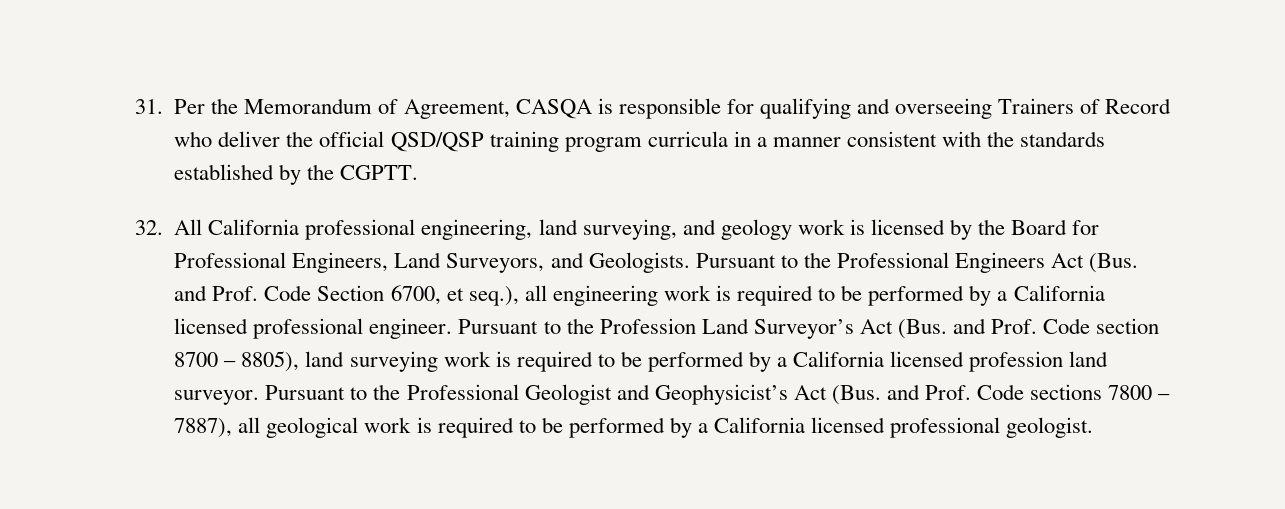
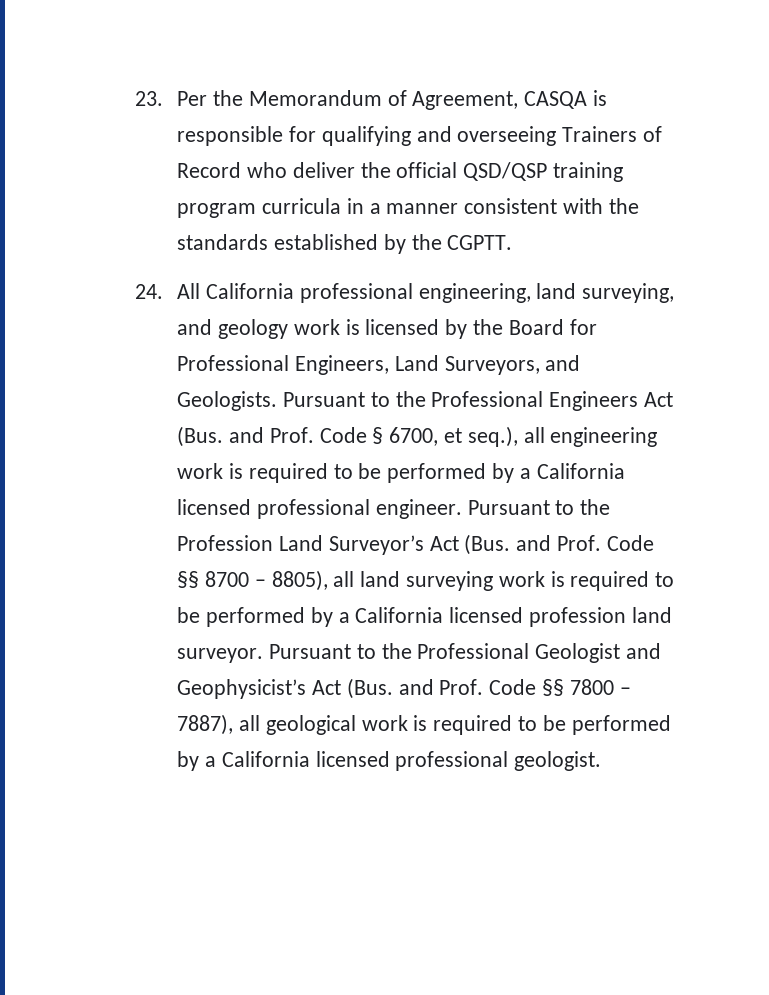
[134,99,163,114] 31. -> [134,91,163,106] 23.
[134,220,163,235] 32. -> [134,284,163,299] 24.
[317,285,385,301] Section -> [372,427,384,444] §
[1096,318,1160,334] section -> [177,571,200,588] §§
(300, 361) none -> [333,571,355,587] all
[1030,384,1103,400] sections -> [541,679,564,696] §§

